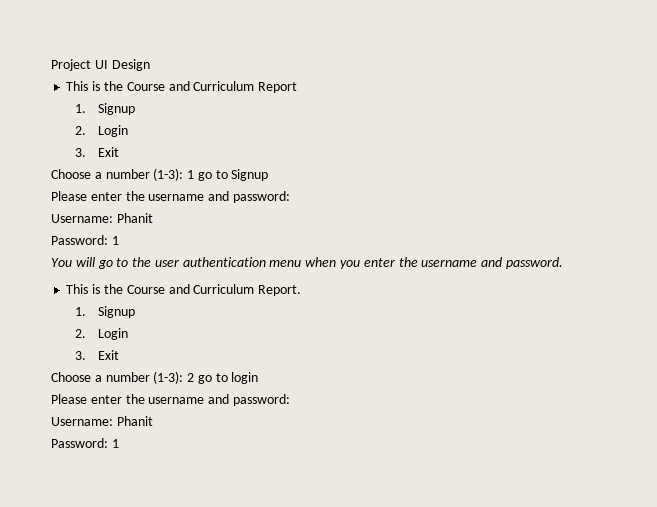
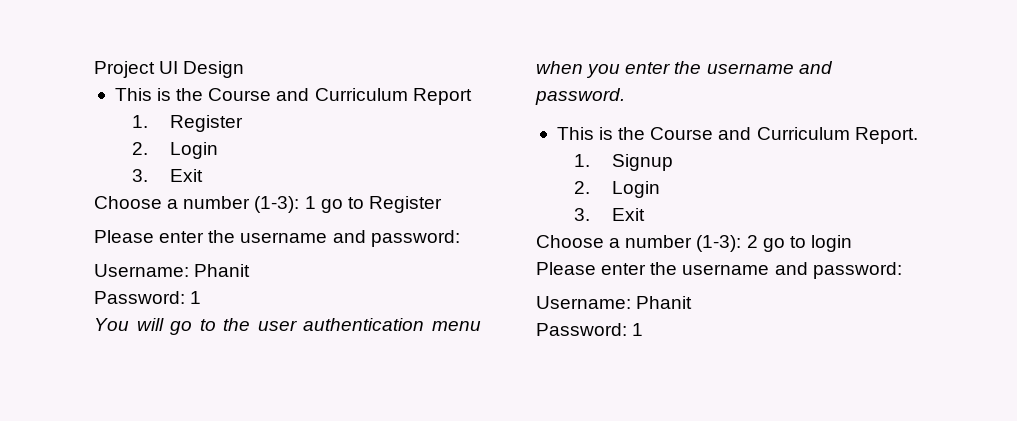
[97,103,135,115] Signup -> [169,115,243,132] Register
[231,169,269,181] Signup -> [368,196,442,213] Register

